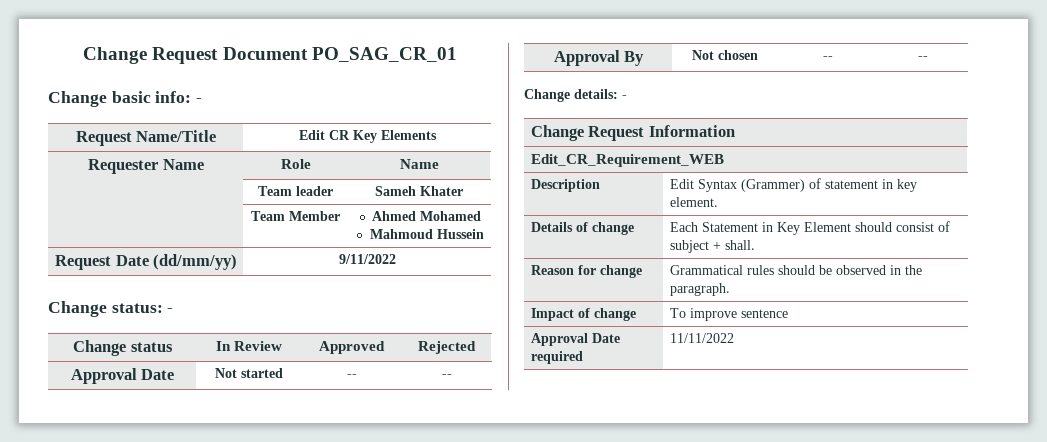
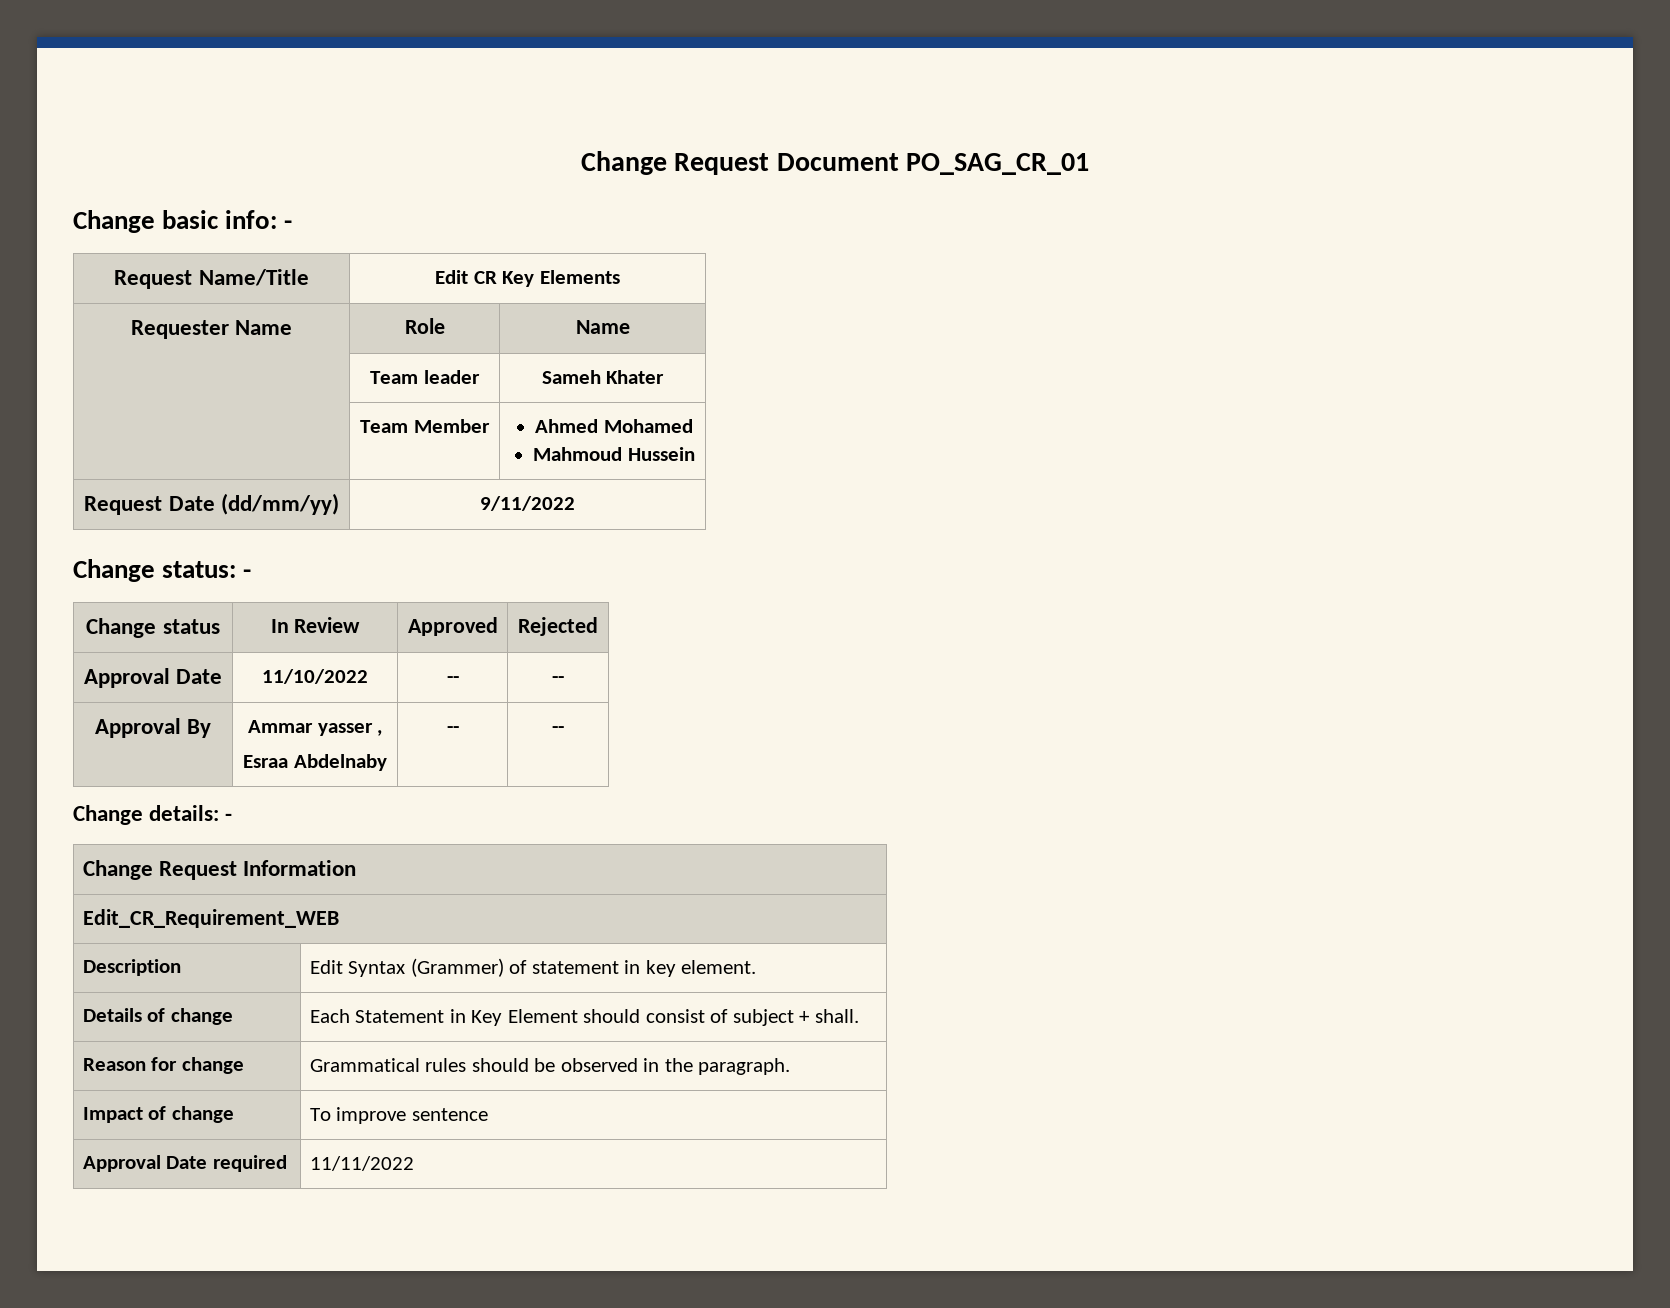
[215,368,283,378] Not started -> [262,669,368,684] 11/10/2022
[692,50,758,60] Not chosen -> [247,720,383,736] [243,754,387,771] Ammar yasser , // Esraa Abdelnaby

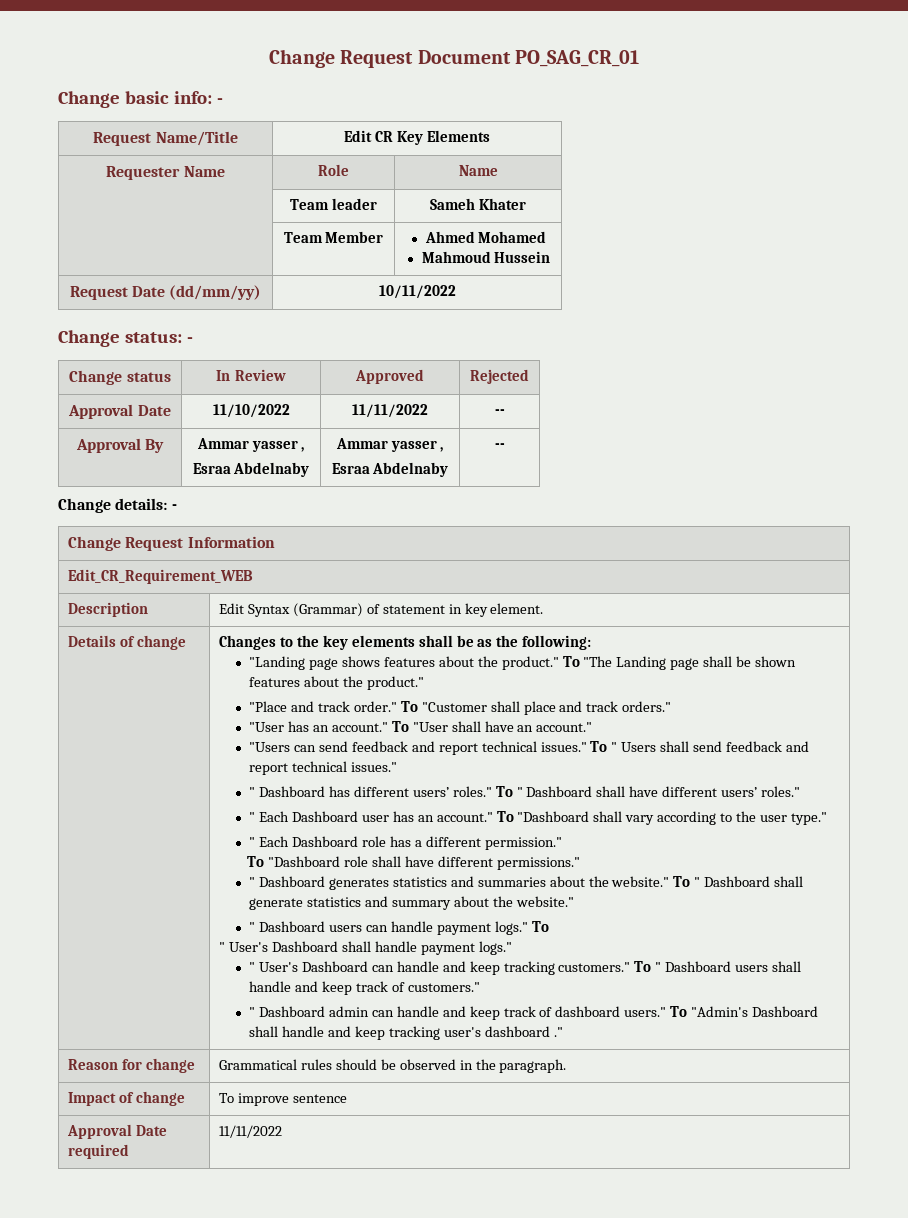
[480,496,575,511] 9/11/2022 -> [378,285,456,299] 10/11/2022
[446,676,459,683] -- -> [352,404,428,418] 11/11/2022
[446,726,459,733] -- -> [335,438,444,452] [331,462,449,477] Ammar yasser , // Esraa Abdelnaby
[410,958,504,977] (Grammer) -> [292,603,363,617] (Grammar)
[309,1009,859,1026] Each Statement in Key Element should consist of subject + shall. -> [219,635,592,650] [249,656,797,670] [249,676,424,690] [249,701,672,715] [249,721,593,732] [249,741,809,755] [249,761,397,775] [249,786,801,797] [249,811,827,825] [249,836,562,850] [247,856,580,870] [249,876,804,890] [249,896,574,910] [249,921,549,935] [219,941,512,955] [249,961,802,975] [249,981,480,995] [249,1006,819,1020] [249,1026,563,1040] Changes to the key elements shall be as the following: // "Landing page shows features about the product." To "The Landing page shall be shown features about the product." // "Place and track order." To "Customer shall place and track orders." // "User has an account." To "User shall have an account." // "Users can send feedback and report technical issues." To " Users shall send feedback and report technical issues." // " Dashboard has different users’ roles." To " Dashboard shall have different users’ roles." // " Each Dashboard user has an account." To "Dashboard shall vary according to the user type." // " Each Dashboard role has a different permission." // To "Dashboard role shall have different permissions." // " Dashboard generates statistics and summaries about the website." To " Dashboard shall generate statistics and summary about the website." // " Dashboard users can handle payment logs." To // " User's Dashboard shall handle payment logs." // " User's Dashboard can handle and keep tracking customers." To " Dashboard users shall handle and keep track of customers." // " Dashboard admin can handle and keep track of dashboard users." To "Admin's Dashboard shall handle and keep tracking user's dashboard ."

